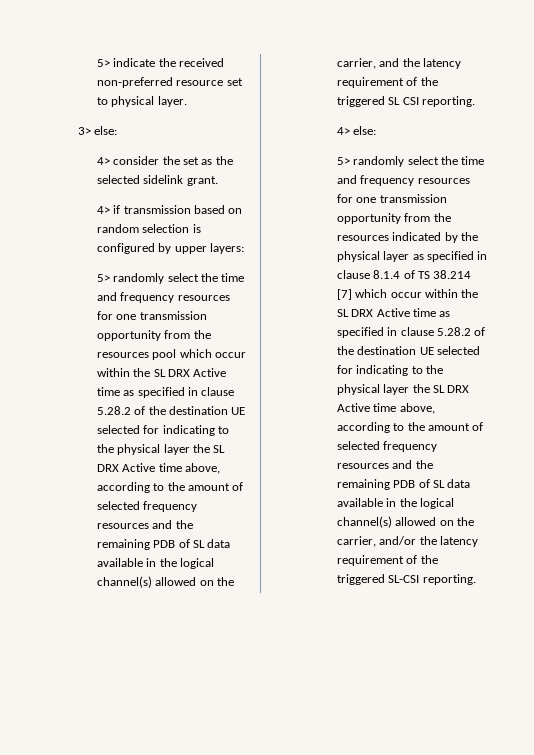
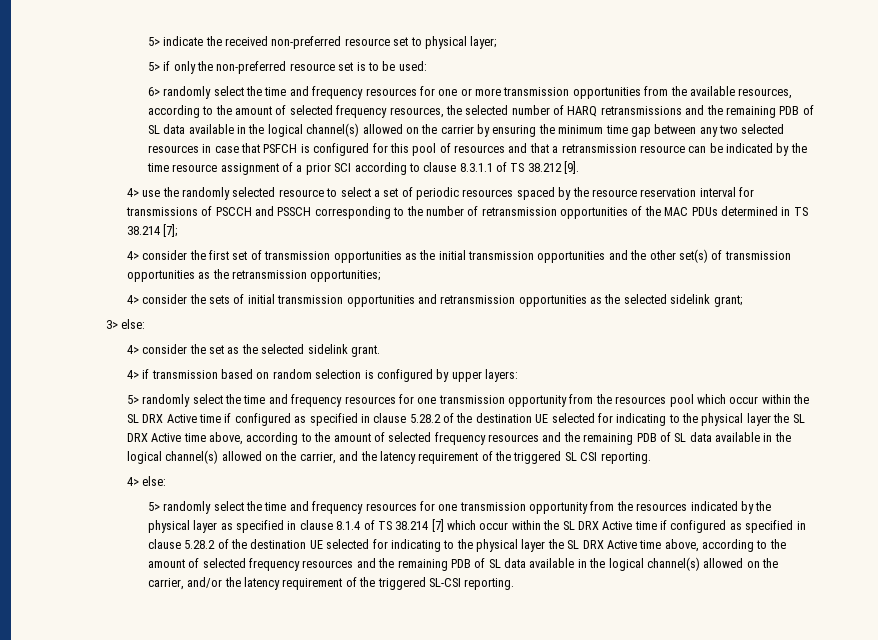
[157,96,187,107] layer. -> [470,36,497,49] [147,61,427,74] [147,86,793,99] [147,105,814,118] [147,123,785,137] [147,143,807,156] [146,161,580,175] [126,187,755,200] [125,206,808,219] [126,224,178,237] [126,249,791,263] [126,269,381,282] [126,294,742,307] layer; // 5> if only the non-preferred resource set is to be used: // 6> randomly select the time and frequency resources for one or more transmission opportunities from the available resources, according to the amount of selected frequency resources, the selected number of HARQ retransmissions and the remaining PDB of SL data available in the logical channel(s) allowed on the carrier by ensuring the minimum time gap between any two selected resources in case that PSFCH is configured for this pool of resources and that a retransmission resource can be indicated by the time resource assignment of a prior SCI according to clause 8.3.1.1 of TS 38.212 [9]. // 4> use the randomly selected resource to select a set of periodic resources spaced by the resource reservation interval for transmissions of PSCCH and PSSCH corresponding to the number of retransmission opportunities of the MAC PDUs determined in TS 38.214 [7]; // 4> consider the first set of transmission opportunities as the initial transmission opportunities and the other set(s) of transmission opportunities as the retransmission opportunities; // 4> consider the sets of initial transmission opportunities and retransmission opportunities as the selected sidelink grant;
(120, 391) none -> [224,413,291,426] if configured
(436, 312) none -> [660,520,727,533] if configured

